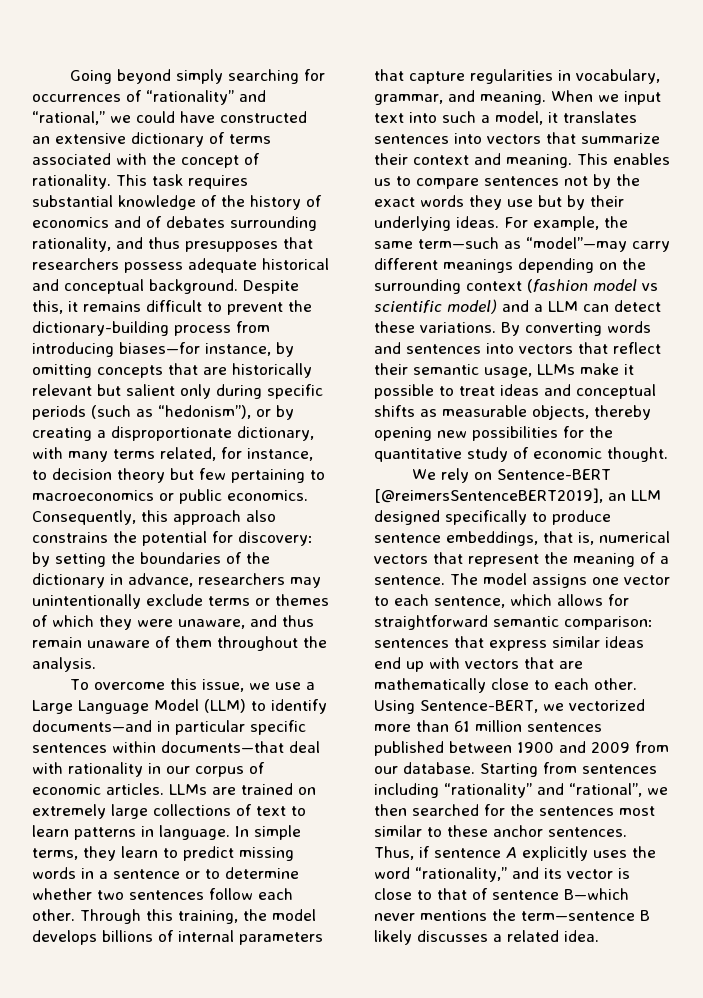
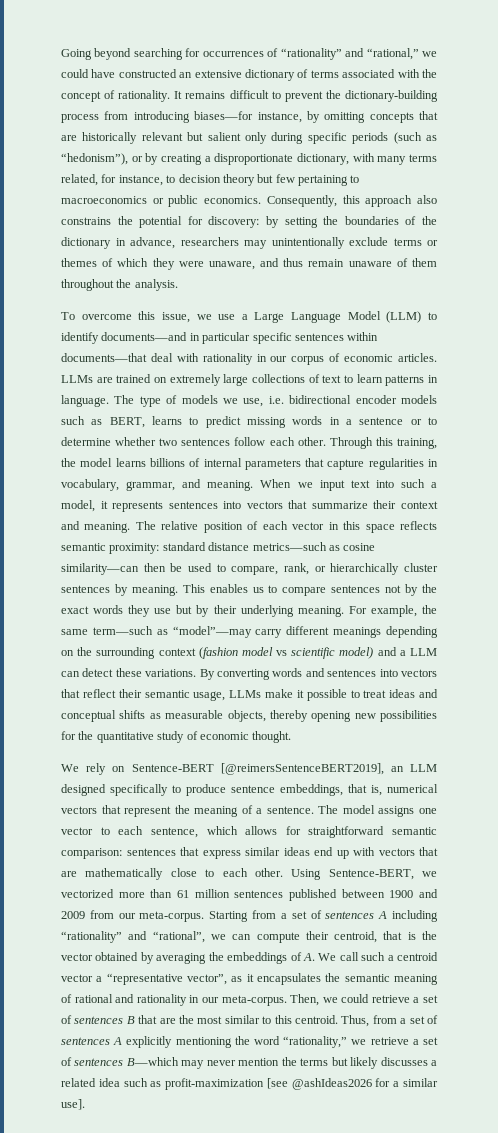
[175,69,223,84] simply -> (132, 54) none
[116,174,248,189] [32,195,322,210] [32,216,317,231] [32,237,313,252] [32,258,329,273] [32,279,299,294] [32,300,78,314] This task requires substantial knowledge of the history of economics and of debates surrounding rationality, and thus presupposes that researchers possess adequate historical and conceptual background. Despite this, it -> [174,91,183,99] It
[235,825,301,840] [32,846,158,861] In simple terms, they learn -> [114,395,437,407] [61,416,182,428] The type of models we use, i.e. bidirectional encoder models such as BERT, learns
[32,930,97,945] develops -> [115,458,146,467] learns
[563,111,637,123] translates -> [112,501,164,512] represents
(572, 161) none -> [135,521,437,533] [61,542,376,554] [61,563,438,575] [61,584,178,596] The relative position of each vector in this space reflects semantic proximity: standard distance metrics—such as cosine similarity—can then be used to compare, rank, or hierarchically cluster sentences by meaning.
[456,216,499,228] ideas. -> [297,606,344,617] meaning.
[403,762,475,774] database. -> [139,911,205,922] meta-corpus.
[582,764,657,774] sentences -> [280,910,388,919] a set of sentences A
[374,804,655,816] [374,825,627,837] [374,846,501,860] then searched for the sentences most similar to these anchor sentences. Thus, if sentence -> [232,931,438,943] [61,952,439,964] [61,973,438,985] [61,994,438,1006] [61,1015,438,1027] [61,1037,110,1045] can compute their centroid, that is the vector obtained by averaging the embeddings of A. We call such a centroid vector a “representative vector”, as it encapsulates the semantic meaning of rational and rationality in our meta-corpus. Then, we could retrieve a set of sentences B that are the most similar to this centroid. Thus, from a set of sentences
[593,850,627,858] uses -> [175,1037,232,1048] mentioning
[512,867,630,879] [374,888,629,900] [374,909,650,921] [374,930,599,945] and its vector is close to that of sentence B—which never mentions the term—sentence B likely discusses a related idea. -> [351,1037,438,1045] [61,1057,437,1069] [61,1078,438,1090] [61,1099,85,1110] we retrieve a set of sentences B—which may never mention the terms but likely discusses a related idea such as profit-maximization [see @ashIdeas2026 for a similar use].

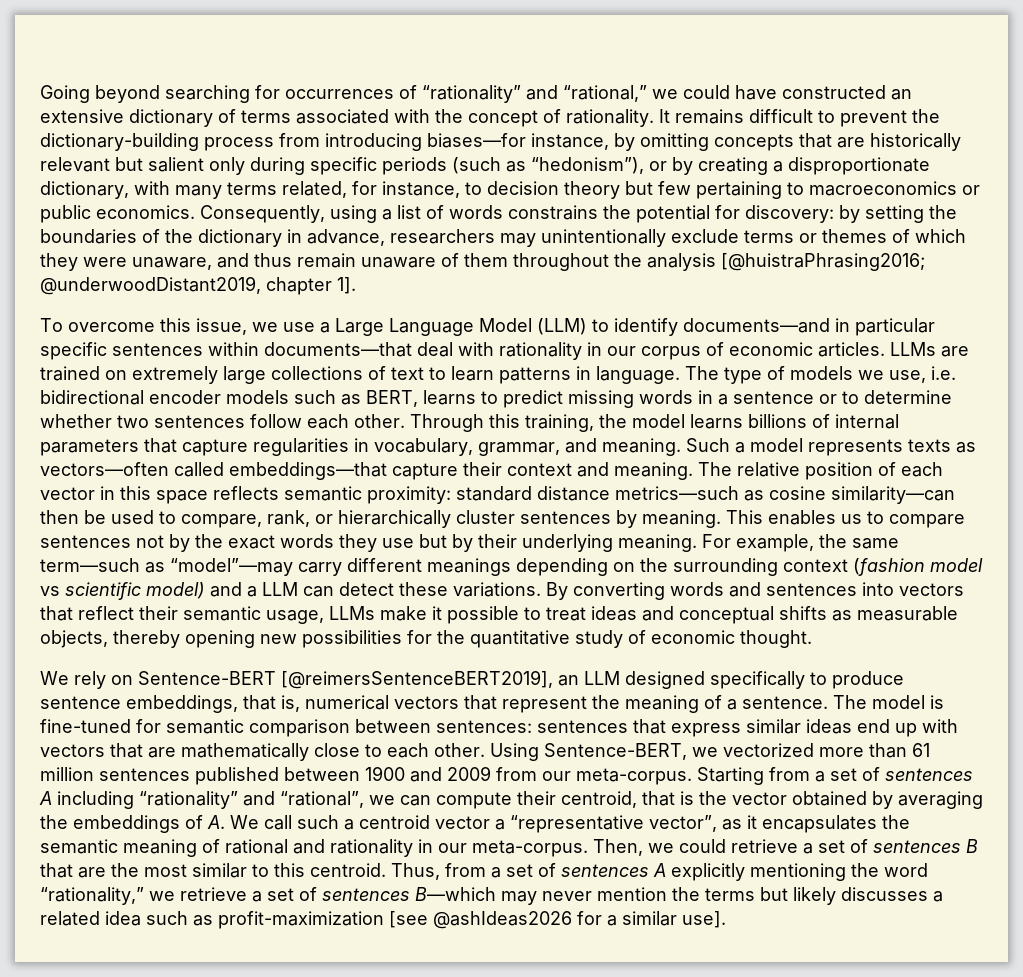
[342,195,438,207] this approach also -> [330,205,503,223] using a list of words
[134,279,178,291] analysis. -> [647,253,925,271] [40,276,356,295] analysis [@huistraPhrasing2016; @underwoodDistant2019, chapter 1].
[260,479,438,491] [61,500,368,512] When we input text into such a model, it represents sentences into vectors that summarize -> [686,438,976,456] [40,462,458,480] Such a model represents texts as vectors—often called embeddings—that capture
[378,806,437,817] [61,826,437,838] [61,848,122,859] assigns one vector to each sentence, which allows for straightforward semantic comparison: -> [930,695,944,709] [40,719,532,737] is fine-tuned for semantic comparison between sentences:

